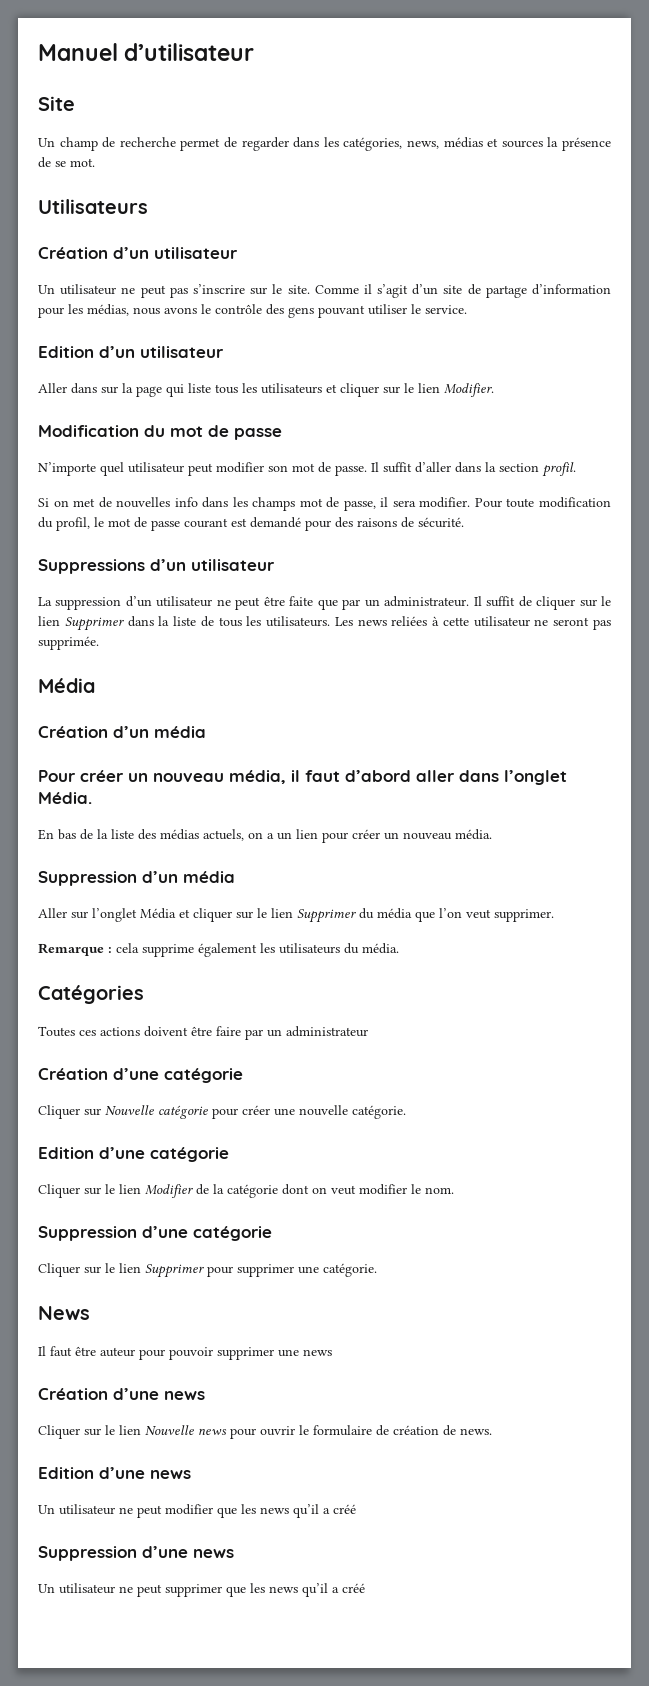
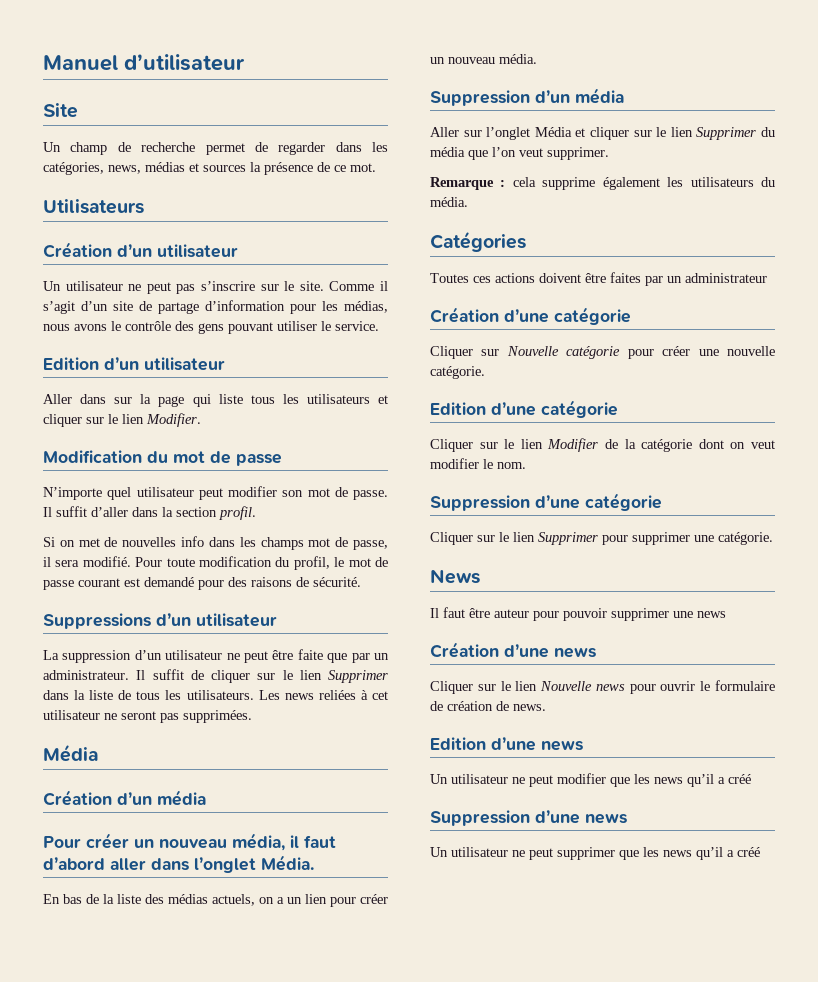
[55,161,66,167] se -> [334,165,346,172] ce
[419,497,471,508] modifier. -> [82,556,131,567] modifié.
[442,617,469,626] cette -> [371,691,388,700] cet
[38,636,99,650] supprimée. -> [183,710,252,723] supprimées.
[216,1026,241,1036] faire -> [610,272,641,283] faites

